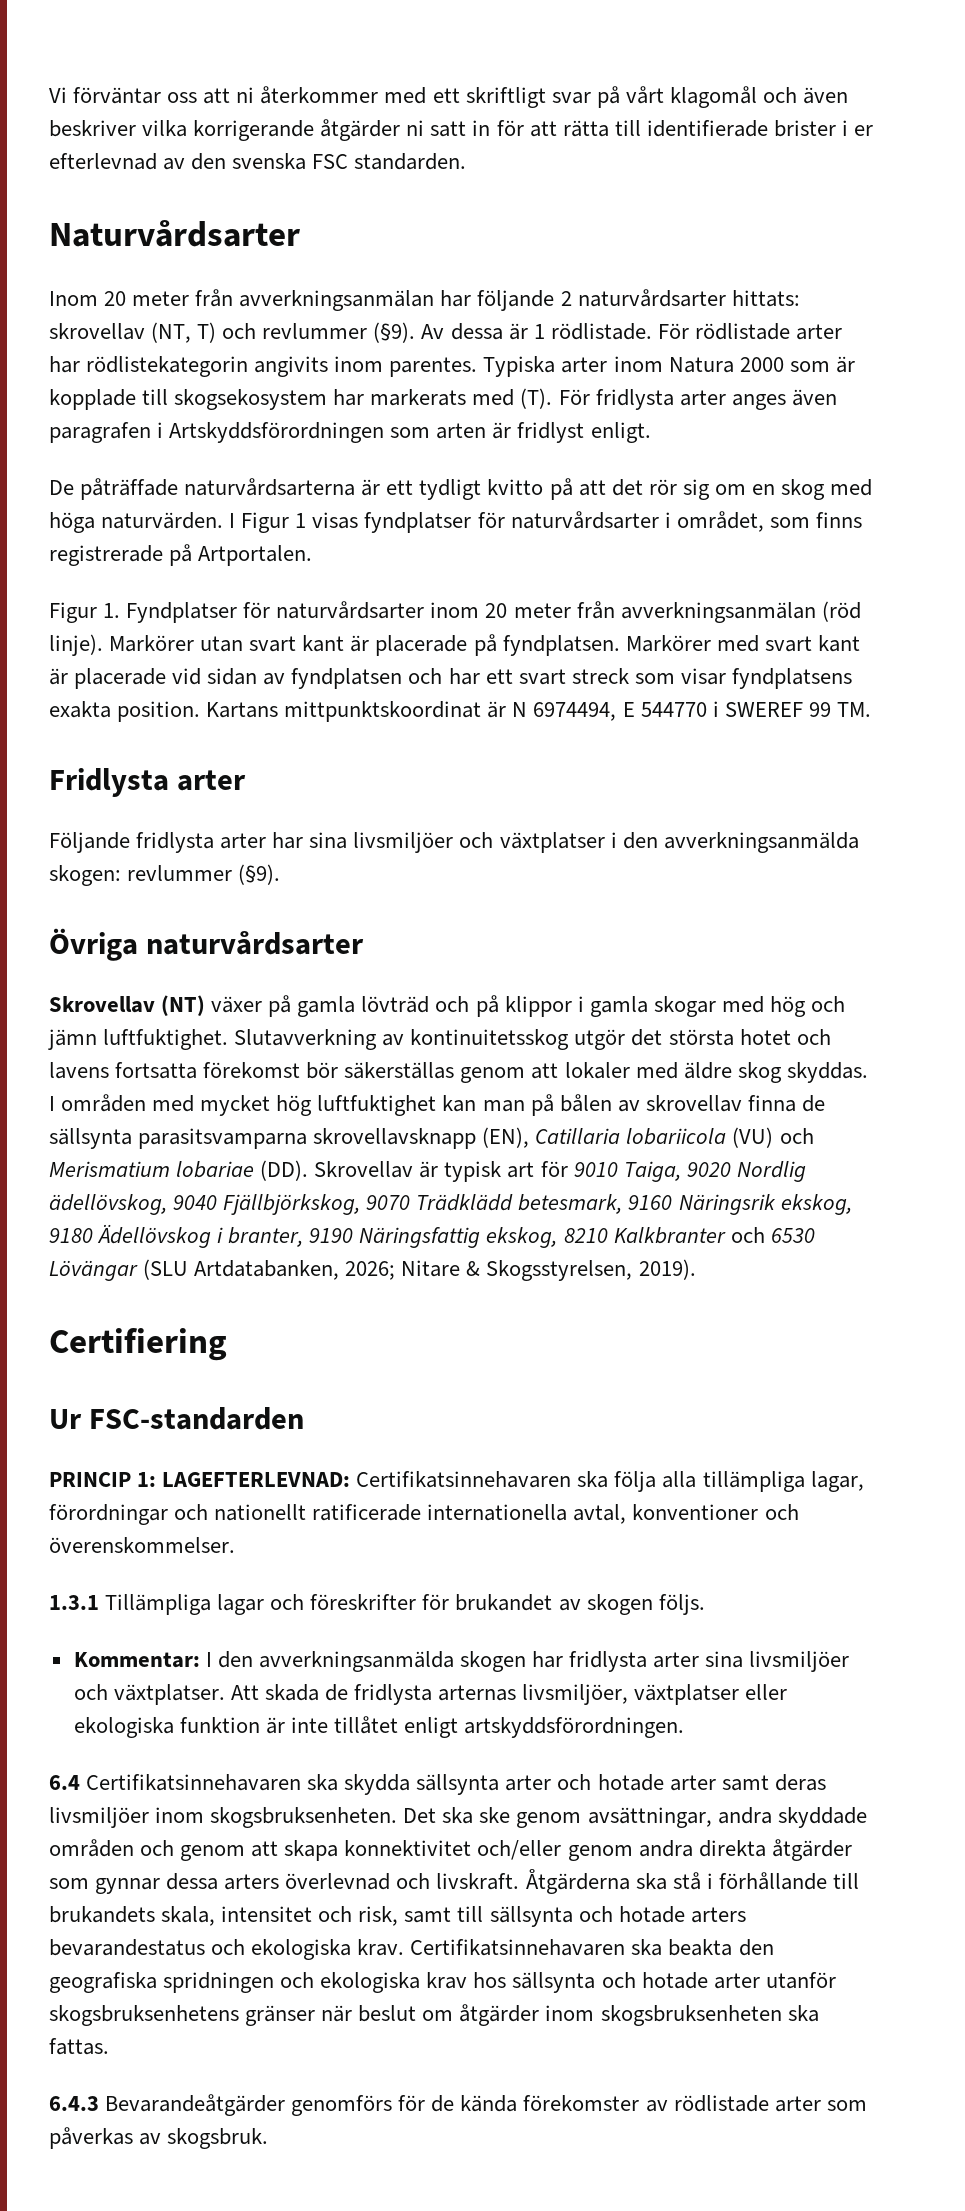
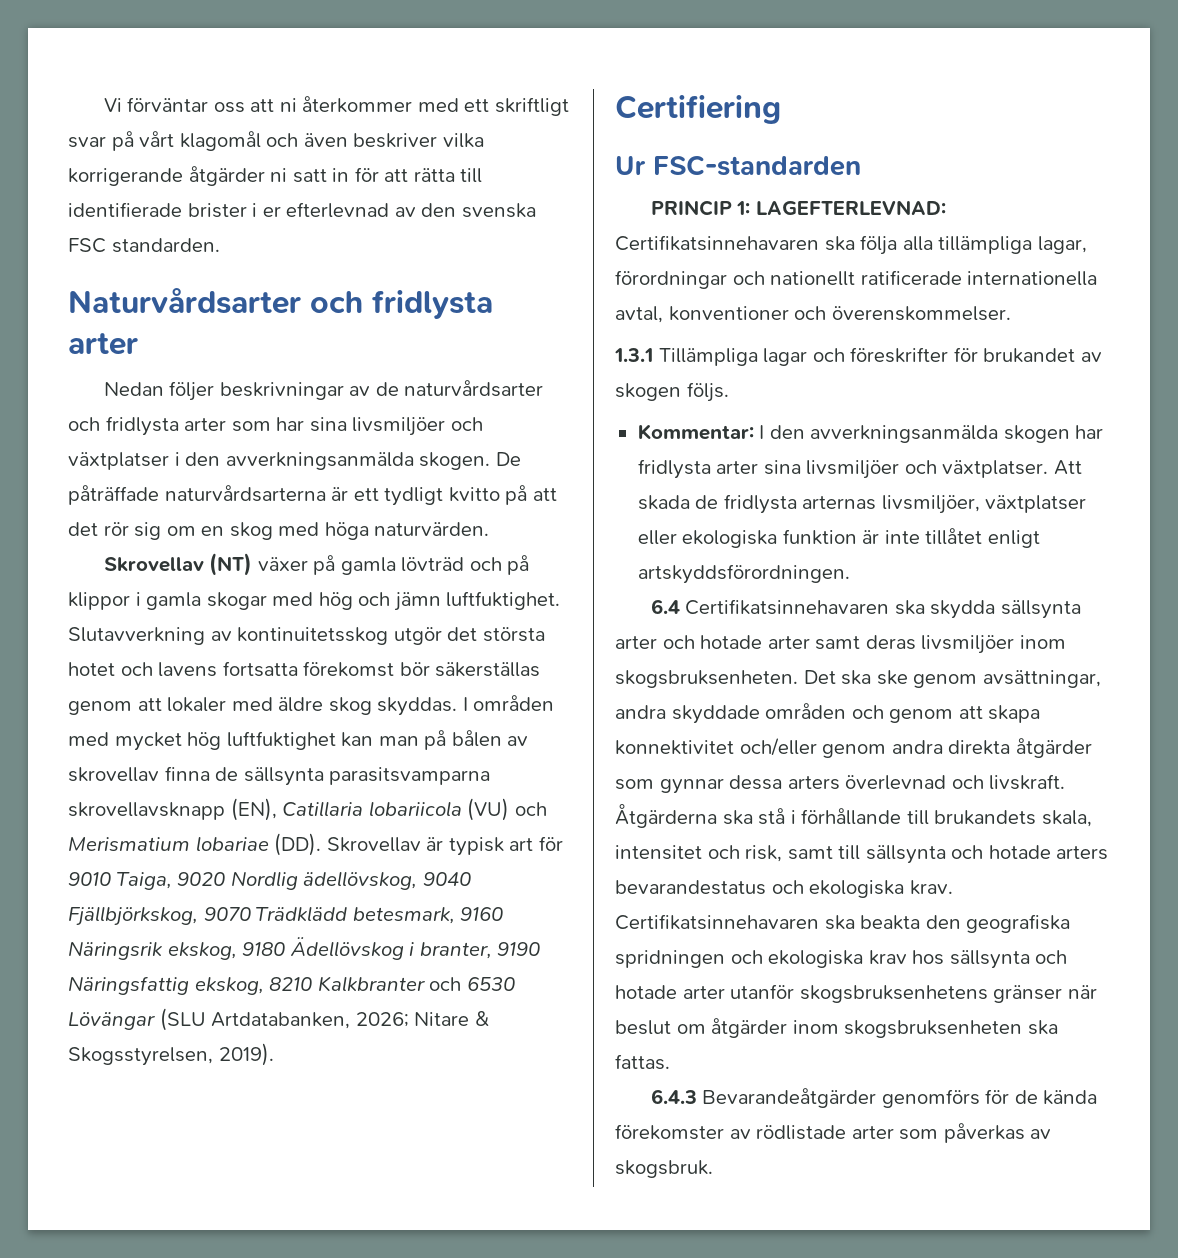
[49,289,800,311] [49,322,842,343] [49,356,855,377] [49,388,837,410] [49,422,651,443] // Inom 20 meter från avverkningsanmälan har följande 2 naturvårdsarter hittats: skrovellav (NT, T) och revlummer (§9). Av dessa är 1 rödlistade. För rödlistade arter har rödlistekategorin angivits inom parentes. Typiska arter inom Natura 2000 som är kopplade till skogsekosystem har markerats med (T). För fridlysta arter anges även paragrafen i Artskyddsförordningen som arten är fridlyst enligt. // -> [310,290,493,319] [68,333,138,355] [103,380,544,401] [68,416,483,436] [68,452,491,470] och fridlysta arter // Nedan följer beskrivningar av de naturvårdsarter och fridlysta arter som har sina livsmiljöer och växtplatser i den avverkningsanmälda skogen.
[229,511,862,533] [49,544,313,566] [49,601,861,623] [49,634,860,656] [49,668,852,689] [49,701,871,722] [49,768,247,797] [49,832,859,853] [49,864,281,886] [49,928,365,961] I Figur 1 visas fyndplatser för naturvårdsarter i området, som finns registrerade på Artportalen. // Figur 1. Fyndplatser för naturvårdsarter inom 20 meter från avverkningsanmälan (röd linje). Markörer utan svart kant är placerade på fyndplatsen. Markörer med svart kant är placerade vid sidan av fyndplatsen och har ett svart streck som visar fyndplatsens exakta position. Kartans mittpunktskoordinat är N 6974494, E 544770 i SWEREF 99 TM. // Fridlysta arter // Följande fridlysta arter har sina livsmiljöer och växtplatser i den avverkningsanmälda skogen: revlummer (§9). // Övriga naturvårdsarter -> (490, 529) none

